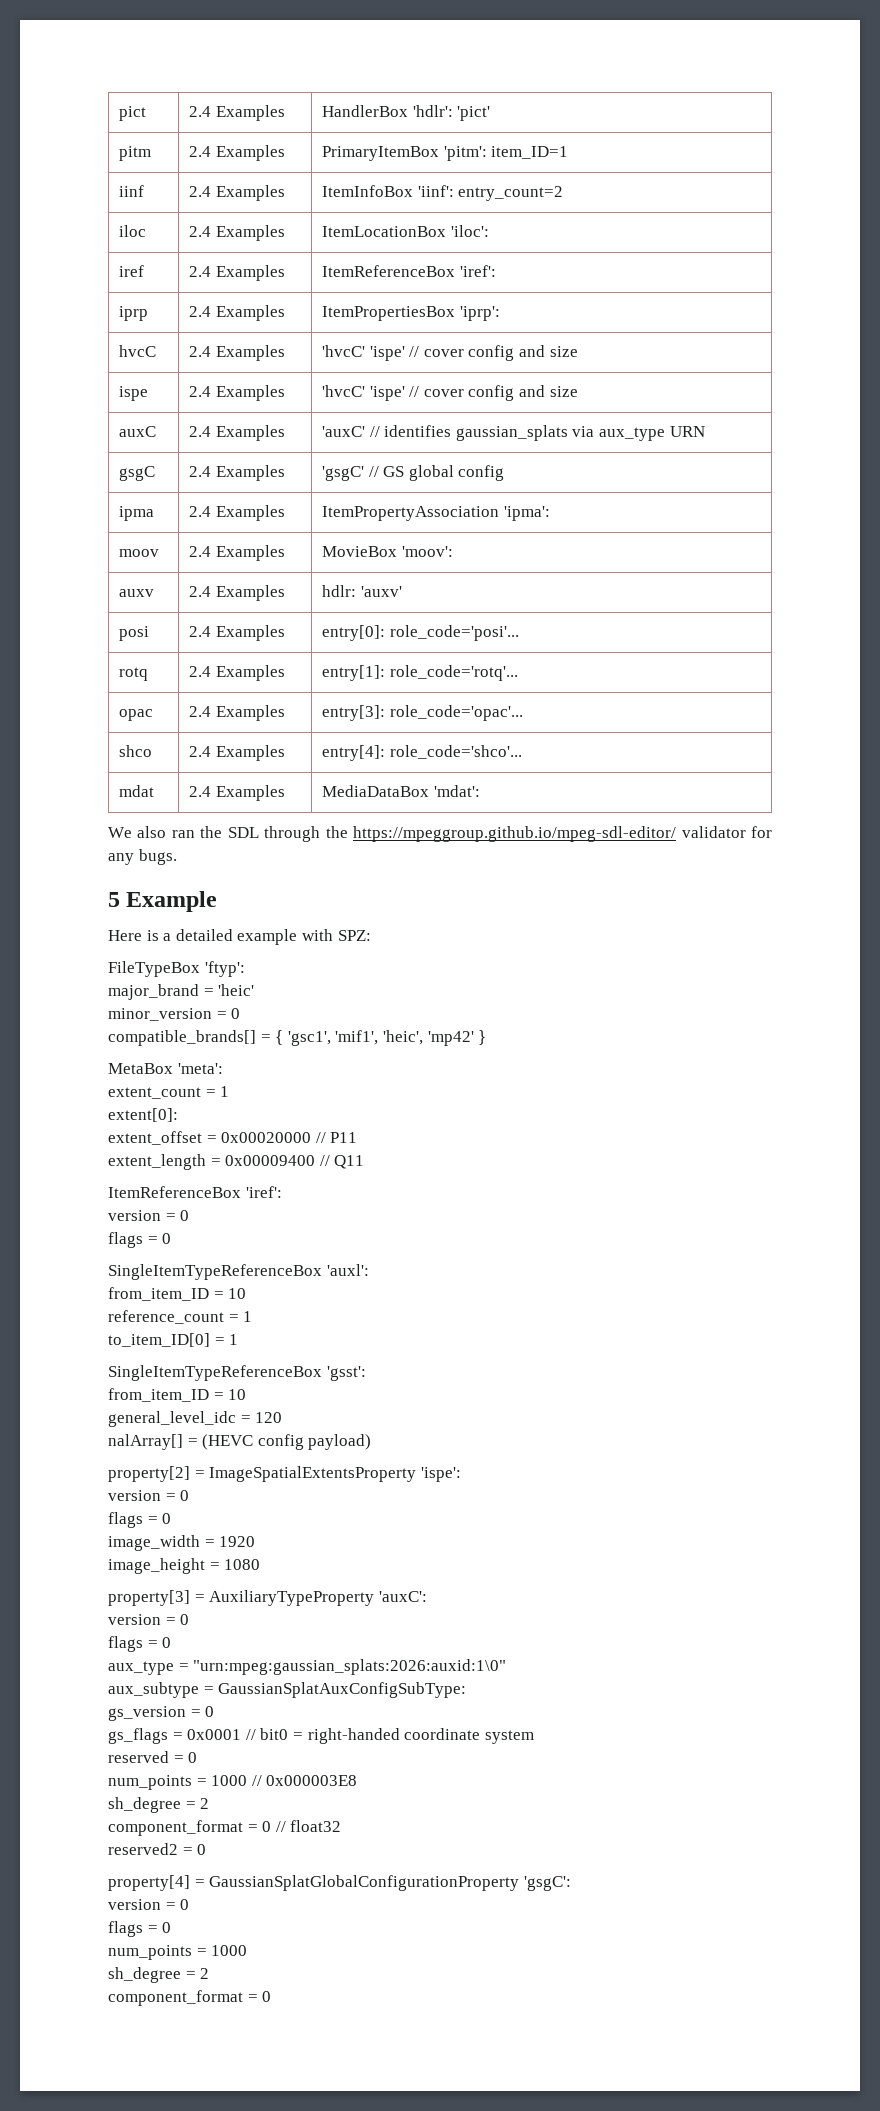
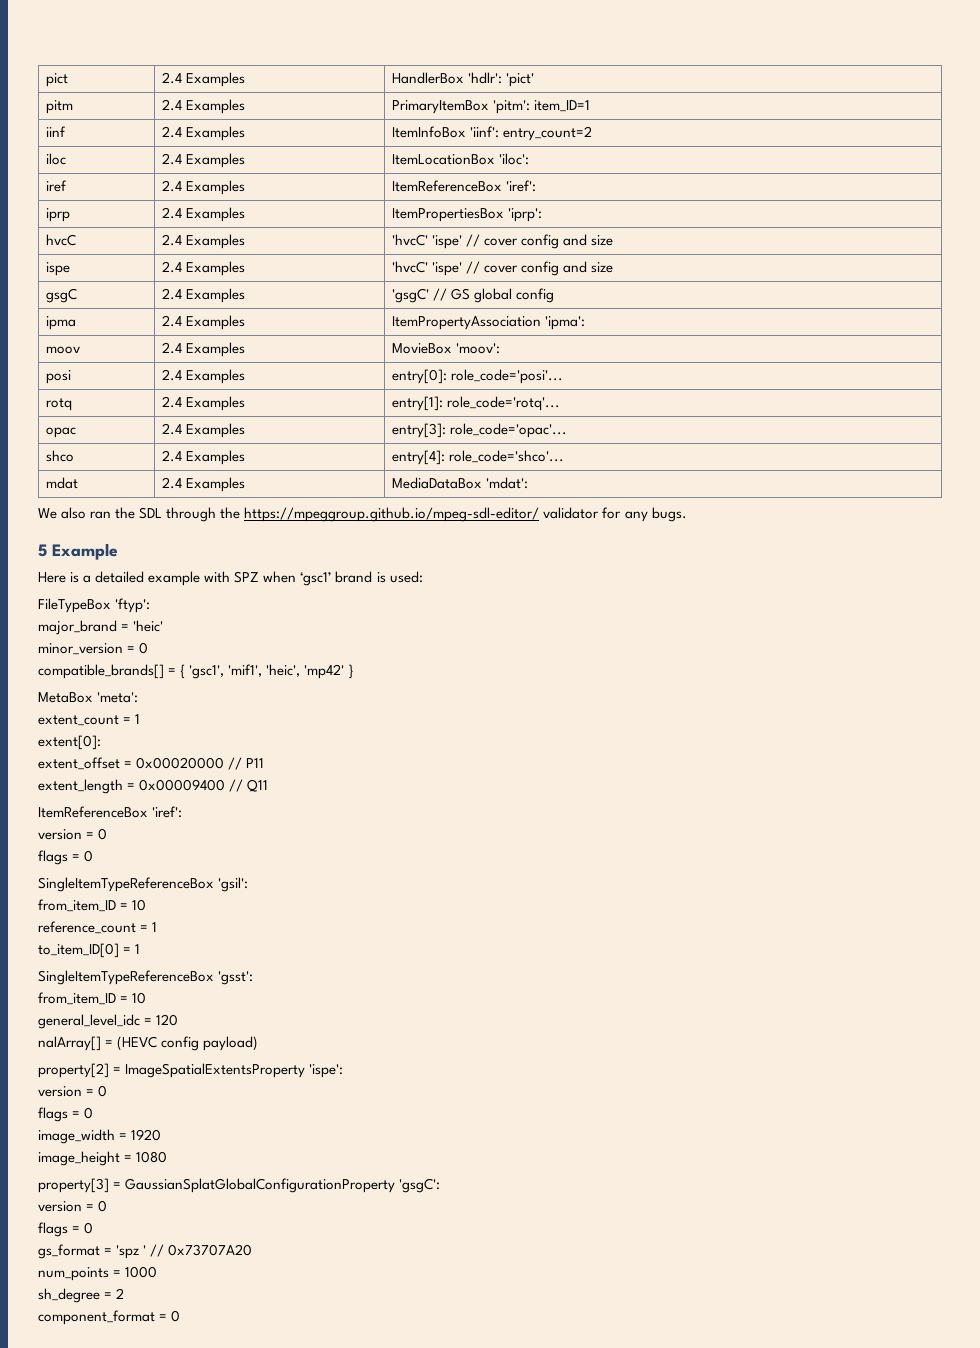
[119,426,157,437] [189,425,285,441] [322,425,705,441] // auxC | 2.4 Examples | 'auxC' // identifies gaussian_splats via aux_type URN -> (614, 267) none
[119,589,155,597] [189,585,285,601] [322,585,402,597] // auxv | 2.4 Examples | hdlr: 'auxv' -> (501, 348) none
[337,930,371,941] SPZ: -> [234,571,423,586] SPZ when ‘gsc1’ brand is used:
[326,1264,369,1276] 'auxl': -> [218,877,249,892] 'gsil':
[209,1590,427,1606] [108,1614,190,1625] [108,1636,172,1652] [108,1659,507,1675] [108,1682,467,1698] [108,1706,215,1721] [108,1728,534,1744] [108,1751,198,1763] [108,1775,358,1790] [108,1797,210,1813] [108,1820,342,1836] [108,1843,207,1855] [108,1875,205,1891] AuxiliaryTypeProperty 'auxC': // version = 0 // flags = 0 // aux_type = "urn:mpeg:gaussian_splats:2026:auxid:1\0" // aux_subtype = GaussianSplatAuxConfigSubType: // gs_version = 0 // gs_flags = 0x0001 // bit0 = right-handed coordinate system // reserved = 0 // num_points = 1000 // 0x000003E8 // sh_degree = 2 // component_format = 0 // float32 // reserved2 = 0 // property[4] = -> (122, 1185) none
(172, 1927) none -> [38,1244,253,1259] // gs_format = 'spz ' // 0x73707A20

